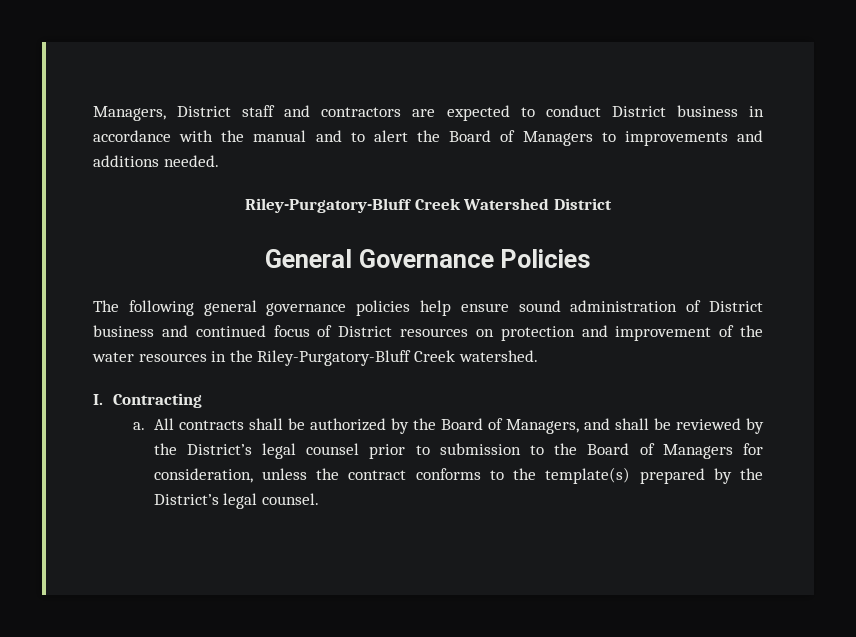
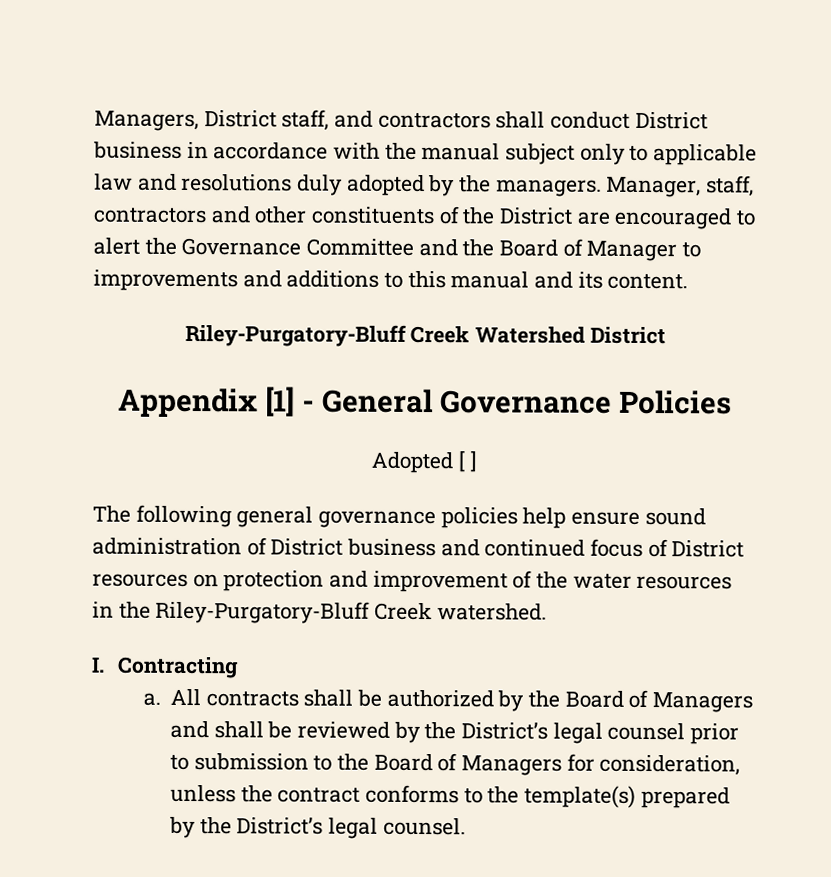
[242,105,276,117] staff -> [281,109,330,131] staff,
[412,105,535,121] are expected to -> [495,111,546,129] shall
[315,130,593,146] and to alert the Board of Managers -> [505,143,758,166] [94,173,755,198] [93,206,756,230] [93,237,678,262] subject only to applicable law and resolutions duly adopted by the managers. Manager, staff, contractors and other constituents of the District are encouraged to alert the Governance Committee and the Board of Manager
[163,155,219,167] needed. -> [384,270,689,290] to this manual and its content.
(612, 204) none -> [118,386,316,418] Appendix [1] -
(592, 258) none -> [371,450,477,474] // Adopted [ ]
[505,419,579,434] Managers, -> [652,692,754,713] Managers

